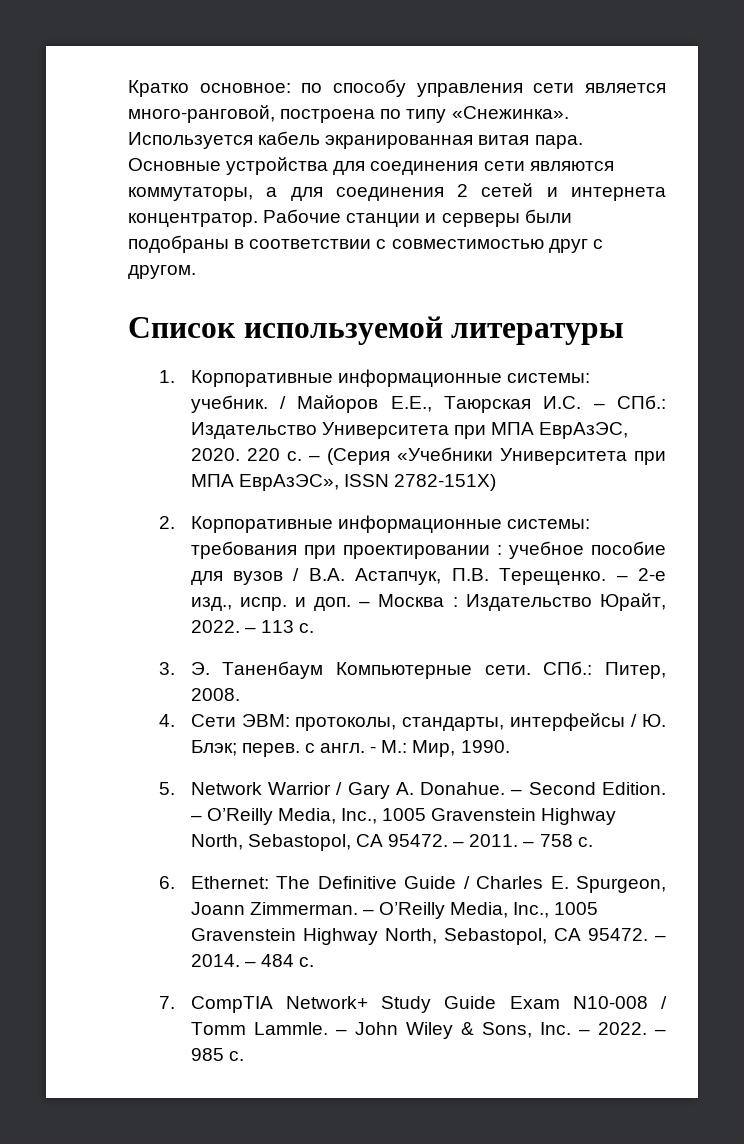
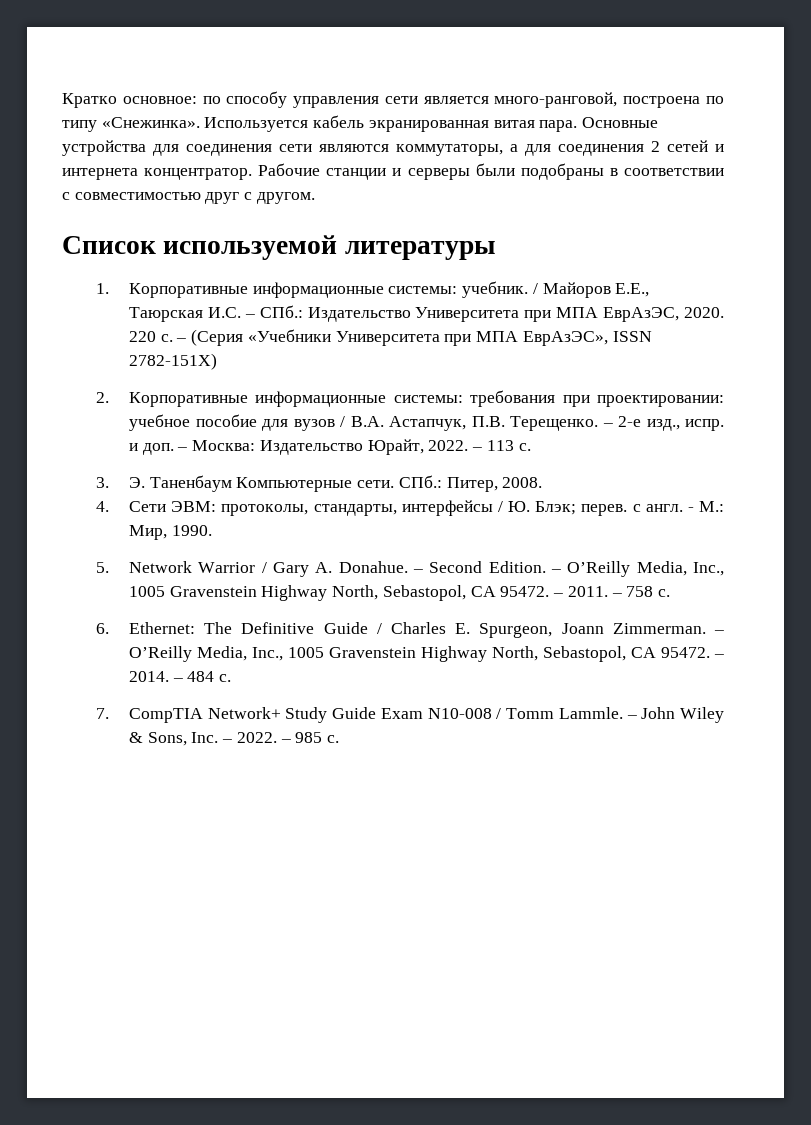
[342,545,502,559] проектировании : -> [597,395,724,407] проектировании:
[378,594,458,607] Москва : -> [192,440,256,451] Москва:

